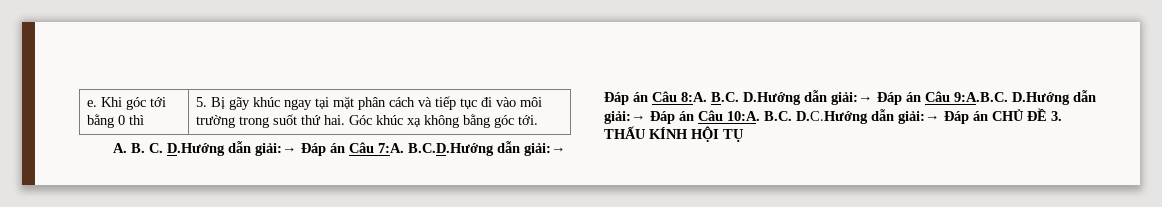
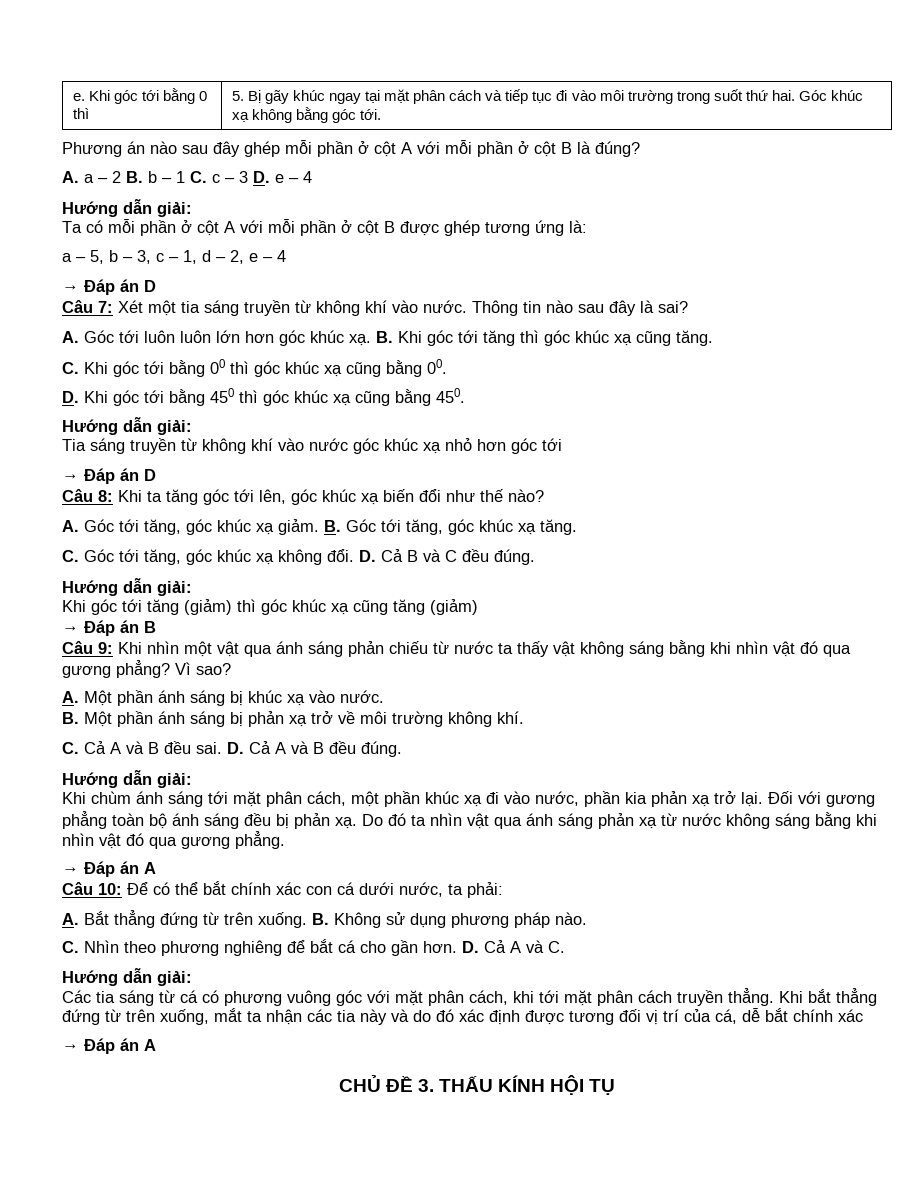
[112,141,566,156] [604,90,1096,105] [604,109,988,124] A. B. C. D.Hướng dẫn giải:→ Đáp án Câu 7:A. B.C.D.Hướng dẫn giải:→ Đáp án Câu 8:A. B.C. D.Hướng dẫn giải:→ Đáp án Câu 9:A.B.C. D.Hướng dẫn giải:→ Đáp án Câu 10:A. B.C. D.C.Hướng dẫn giải:→ Đáp án -> [62,140,640,157] [62,171,312,183] [62,199,192,217] [62,219,587,236] [62,250,286,264] [62,279,156,295] [62,300,688,316] [62,330,713,346] [62,359,447,377] [62,388,465,406] [62,417,192,435] [62,438,562,454] [62,468,156,484] [62,489,544,505] [62,519,577,535] [62,549,535,565] [62,578,192,596] [62,599,478,615] [62,620,156,636] [62,640,851,657] [62,660,231,678] [62,690,384,706] [62,711,524,727] [62,741,402,757] [62,770,192,788] [62,791,875,807] [62,811,877,829] [62,831,285,849] [62,861,156,877] [62,881,503,898] [62,910,587,928] [62,939,565,956] [62,968,192,986] [62,988,877,1006] [62,1008,863,1025] [62,1038,156,1054] Phương án nào sau đây ghép mỗi phần ở cột A với mỗi phần ở cột B là đúng? // A. a – 2 B. b – 1 C. c – 3 D. e – 4 // Hướng dẫn giải: // Ta có mỗi phần ở cột A với mỗi phần ở cột B được ghép tương ứng là: // a – 5, b – 3, c – 1, d – 2, e – 4 // → Đáp án D // Câu 7: Xét một tia sáng truyền từ không khí vào nước. Thông tin nào sau đây là sai? // A. Góc tới luôn luôn lớn hơn góc khúc xạ. B. Khi góc tới tăng thì góc khúc xạ cũng tăng. // C. Khi góc tới bằng 00 thì góc khúc xạ cũng bằng 00. // D. Khi góc tới bằng 450 thì góc khúc xạ cũng bằng 450. // Hướng dẫn giải: // Tia sáng truyền từ không khí vào nước góc khúc xạ nhỏ hơn góc tới // → Đáp án D // Câu 8: Khi ta tăng góc tới lên, góc khúc xạ biến đổi như thế nào? // A. Góc tới tăng, góc khúc xạ giảm. B. Góc tới tăng, góc khúc xạ tăng. // C. Góc tới tăng, góc khúc xạ không đổi. D. Cả B và C đều đúng. // Hướng dẫn giải: // Khi góc tới tăng (giảm) thì góc khúc xạ cũng tăng (giảm) // → Đáp án B // Câu 9: Khi nhìn một vật qua ánh sáng phản chiếu từ nước ta thấy vật không sáng bằng khi nhìn vật đó qua gương phẳng? Vì sao? // A. Một phần ánh sáng bị khúc xạ vào nước. // B. Một phần ánh sáng bị phản xạ trở về môi trường không khí. // C. Cả A và B đều sai. D. Cả A và B đều đúng. // Hướng dẫn giải: // Khi chùm ánh sáng tới mặt phân cách, một phần khúc xạ đi vào nước, phần kia phản xạ trở lại. Đối với gương phẳng toàn bộ ánh sáng đều bị phản xạ. Do đó ta nhìn vật qua ánh sáng phản xạ từ nước không sáng bằng khi nhìn vật đó qua gương phẳng. // → Đáp án A // Câu 10: Để có thể bắt chính xác con cá dưới nước, ta phải: // A. Bắt thẳng đứng từ trên xuống. B. Không sử dụng phương pháp nào. // C. Nhìn theo phương nghiêng để bắt cá cho gần hơn. D. Cả A và C. // Hướng dẫn giải: // Các tia sáng từ cá có phương vuông góc với mặt phân cách, khi tới mặt phân cách truyền thẳng. Khi bắt thẳng đứng từ trên xuống, mắt ta nhận các tia này và do đó xác định được tương đối vị trí của cá, dễ bắt chính xác // → Đáp án A //

